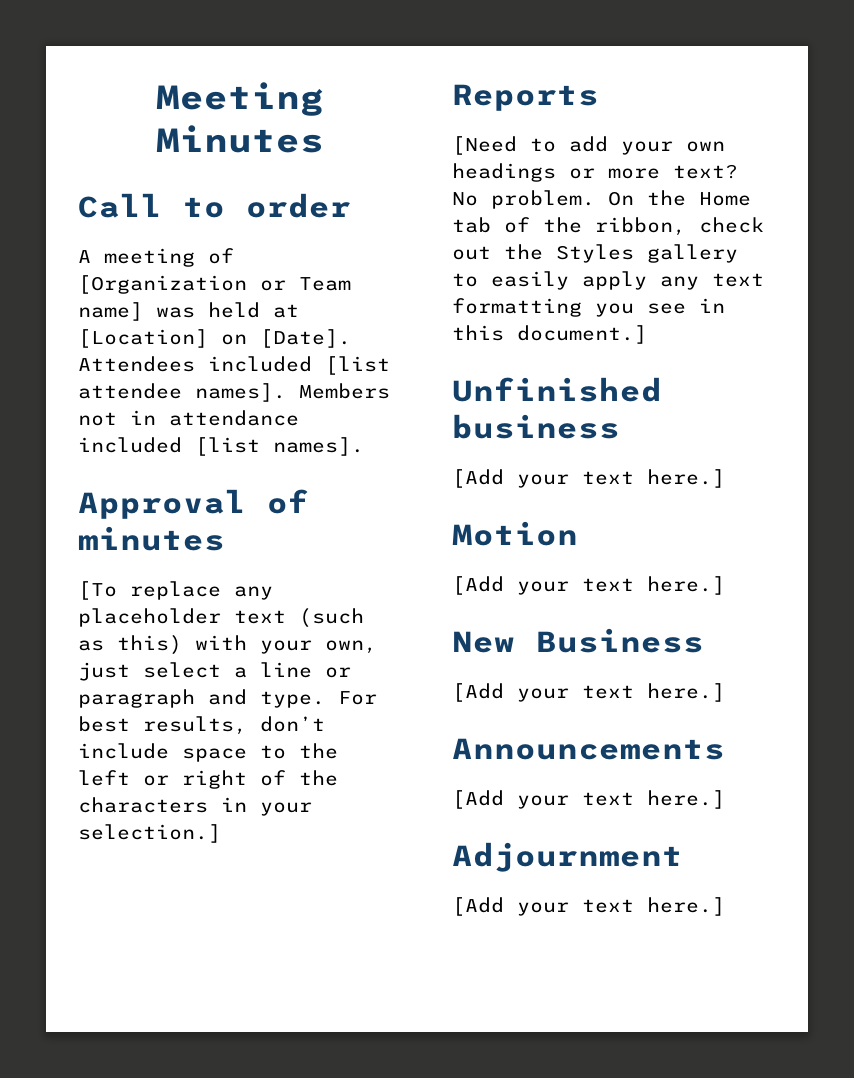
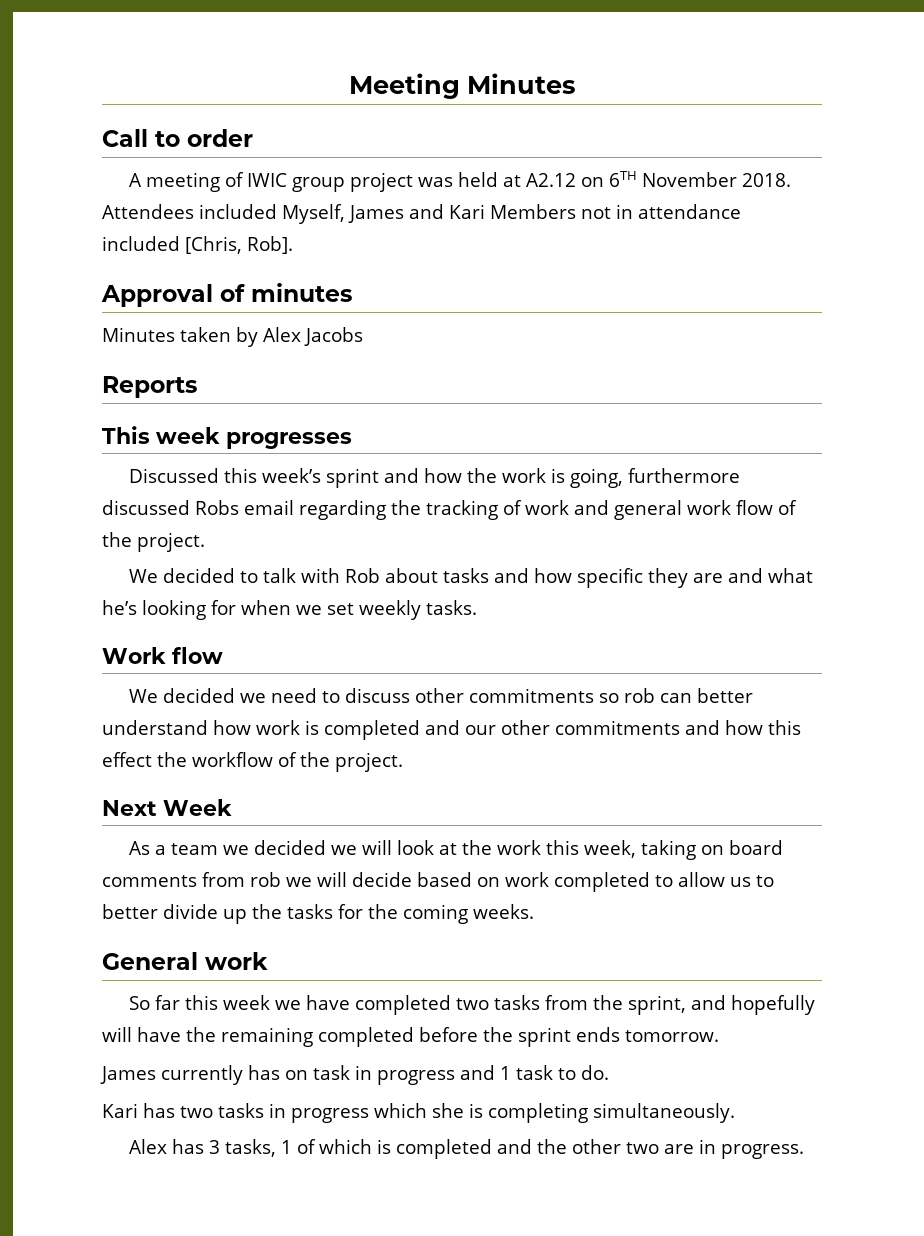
[78,275,351,294] [78,302,299,321] [78,329,351,348] [78,356,390,375] [78,383,286,402] [Organization or Team name] was held at [Location] on [Date]. Attendees included [list attendee names]. -> [247,171,792,192] [102,204,485,224] IWIC group project was held at A2.12 on 6TH November 2018. Attendees included Myself, James and Kari
[195,437,364,456] [list names]. -> [185,236,293,254] [Chris, Rob].
[78,581,273,600] [78,608,364,628] [78,635,377,655] [78,662,351,681] [78,689,377,708] [78,716,325,735] [78,743,338,762] [78,770,338,789] [78,797,312,816] [78,824,221,843] [452,84,599,111] [452,136,725,155] [452,163,738,182] [452,190,751,209] [452,217,764,236] [452,244,738,263] [452,271,764,290] [452,298,725,317] [452,325,647,344] [452,377,662,402] [452,414,620,439] [452,469,725,488] [452,521,578,546] [452,576,725,595] [452,628,704,653] [452,683,725,702] [452,738,725,760] [452,790,725,809] [452,842,683,872] [452,897,725,916] [To replace any placeholder text (such as this) with your own, just select a line or paragraph and type. For best results, don’t include space to the left or right of the characters in your selection.] // Reports // [Need to add your own headings or more text? No problem. On the Home tab of the ribbon, check out the Styles gallery to easily apply any text formatting you see in this document.] // Unfinished business // [Add your text here.] // Motion // [Add your text here.] // New Business // [Add your text here.] // Announcements // [Add your text here.] // Adjournment // [Add your text here.] -> [102,327,363,347] [102,376,197,398] [102,426,352,449] [129,468,741,488] [102,500,797,520] [102,532,205,552] [129,568,814,588] [102,600,477,620] [102,647,223,664] [129,688,754,703] [102,720,801,740] [102,752,403,772] [102,799,232,816] [129,840,784,860] [102,872,774,892] [102,904,534,924] [102,952,268,970] [129,995,816,1015] [102,1027,719,1047] [100,1065,609,1085] [102,1103,735,1123] [129,1139,805,1159] Minutes taken by Alex Jacobs // Reports // This week progresses // Discussed this week’s sprint and how the work is going, furthermore discussed Robs email regarding the tracking of work and general work flow of the project. // We decided to talk with Rob about tasks and how specific they are and what he’s looking for when we set weekly tasks. // Work flow // We decided we need to discuss other commitments so rob can better understand how work is completed and our other commitments and how this effect the workflow of the project. // Next Week // As a team we decided we will look at the work this week, taking on board comments from rob we will decide based on work completed to allow us to better divide up the tasks for the coming weeks. // General work // So far this week we have completed two tasks from the sprint, and hopefully will have the remaining completed before the sprint ends tomorrow. // James currently has on task in progress and 1 task to do. // Kari has two tasks in progress which she is completing simultaneously. // Alex has 3 tasks, 1 of which is completed and the other two are in progress.

